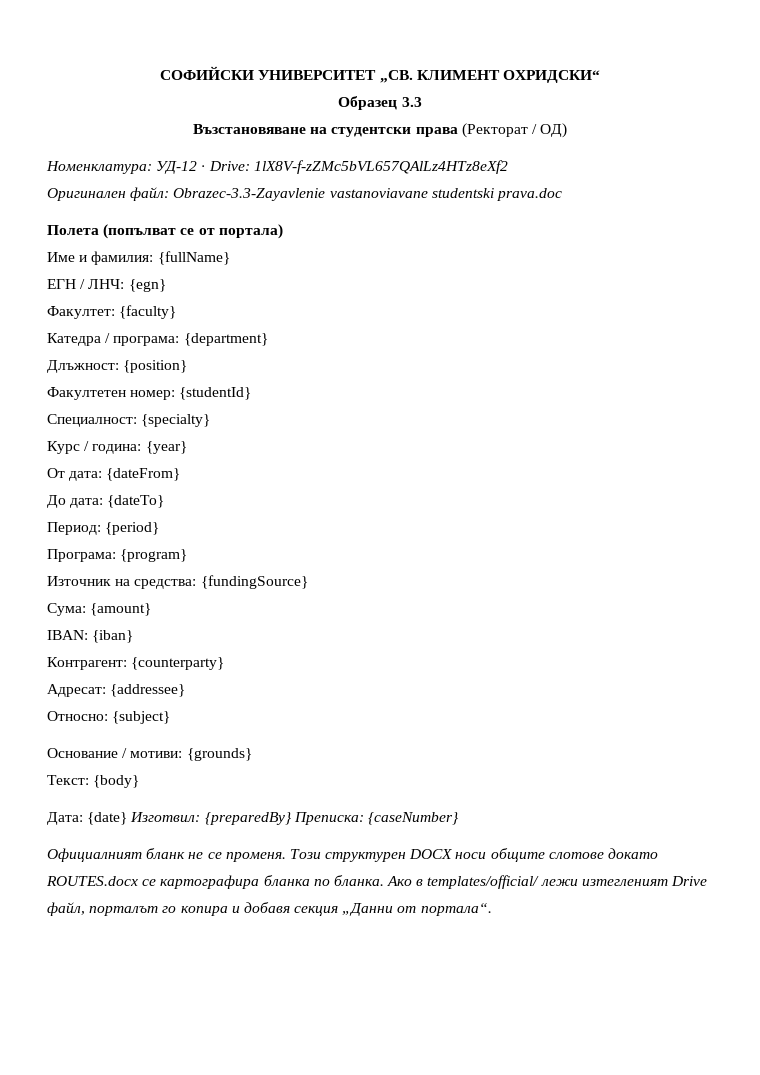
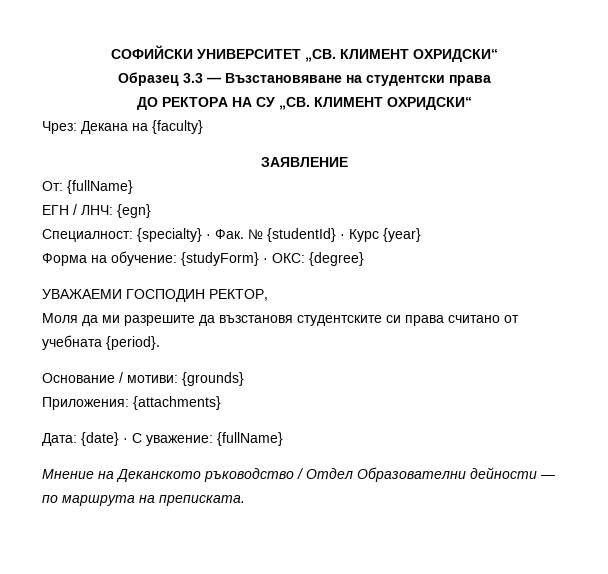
(422, 102) // -> [206,77,221,83] —
[461,123,568,138] [46,160,508,174] [47,187,562,201] [47,224,283,239] [47,251,154,265] (Ректорат / ОД) // Номенклатура: УД-12 · Drive: 1lX8V-f-zZMc5bVL657QAlLz4HTz8eXf2 // Оригинален файл: Obrazec-3.3-Zayavlenie vastanoviavane studentski prava.doc // Полета (попълват се от портала) // Име и фамилия: -> [136,97,472,110] [42,120,203,134] [260,157,348,167] [42,181,63,191] // ДО РЕКТОРА НА СУ „СВ. КЛИМЕНТ ОХРИДСКИ“ // Чрез: Декана на {faculty} // ЗАЯВЛЕНИЕ // От:
[47,305,177,319] [47,333,268,346] [47,360,188,373] [47,387,252,400] [47,414,211,427] [47,441,187,454] [47,468,181,481] [47,495,165,508] [47,522,160,535] [47,549,188,562] [47,575,308,589] [47,603,152,616] [47,630,134,643] [47,657,225,670] [47,684,186,697] [47,711,171,724] Факултет: {faculty} // Катедра / програма: {department} // Длъжност: {position} // Факултетен номер: {studentId} // Специалност: {specialty} // Курс / година: {year} // От дата: {dateFrom} // До дата: {dateTo} // Период: {period} // Програма: {program} // Източник на средства: {fundingSource} // Сума: {amount} // IBAN: {iban} // Контрагент: {counterparty} // Адресат: {addressee} // Относно: {subject} -> [42,228,421,242] [42,251,364,266] [42,289,268,302] [42,313,519,326] [42,335,160,350] Специалност: {specialty} · Фак. № {studentId} · Курс {year} // Форма на обучение: {studyForm} · ОКС: {degree} // УВАЖАЕМИ ГОСПОДИН РЕКТОР, // Моля да ми разрешите да възстановя студентските си права считано от учебната {period}.
[47,775,140,788] Текст: {body} -> [42,396,221,410] Приложения: {attachments}
[130,812,459,825] [47,848,659,862] [46,875,708,889] [47,902,492,916] Изготвил: {preparedBy} Преписка: {caseNumber} // Официалният бланк не се променя. Този структурен DOCX носи общите слотове докато ROUTES.docx се картографира бланка по бланка. Ако в templates/official/ лежи изтегленият Drive файл, порталът го копира и добавя секция „Данни от портала“. -> [123,432,283,446] [42,467,556,482] [42,495,245,506] · С уважение: {fullName} // Мнение на Деканското ръководство / Отдел Образователни дейности — по маршрута на преписката.

